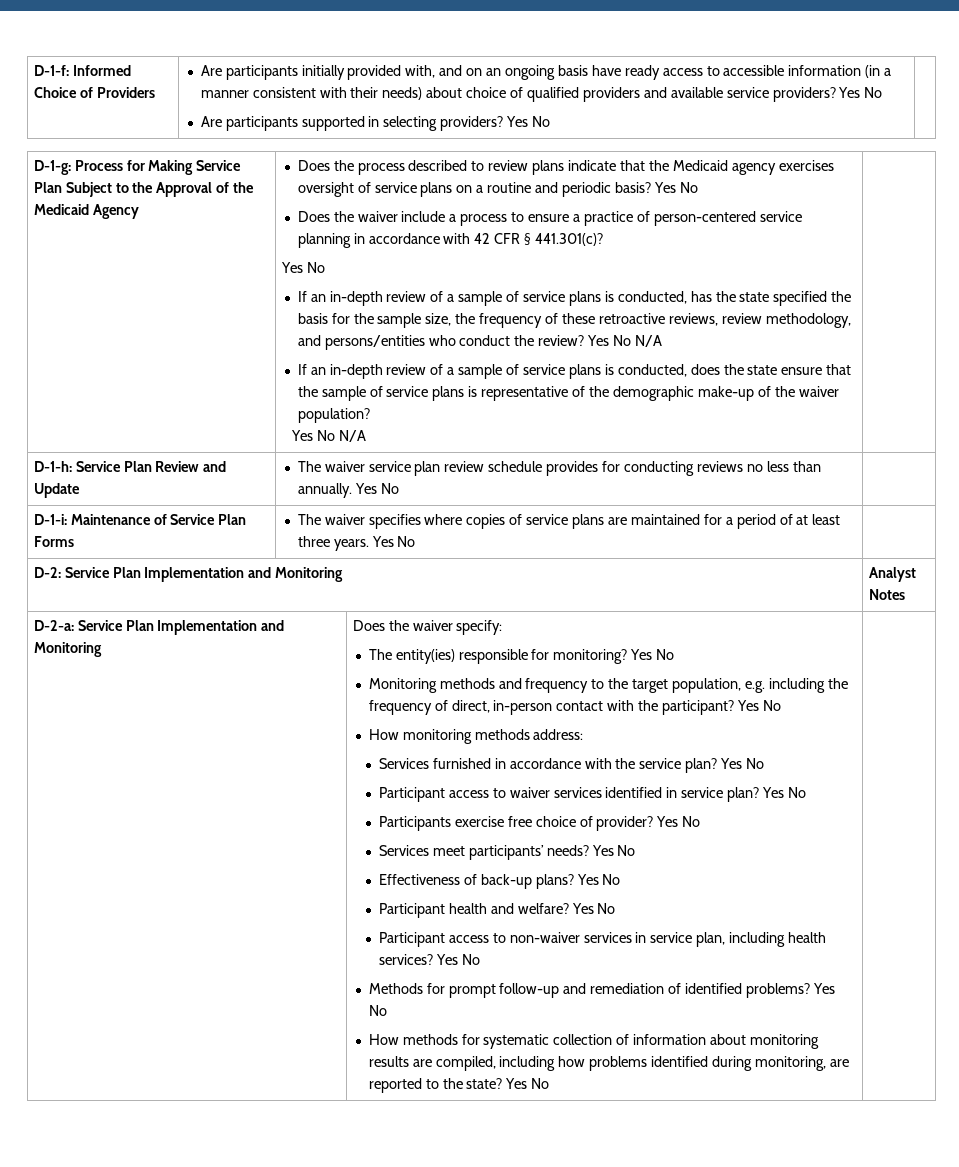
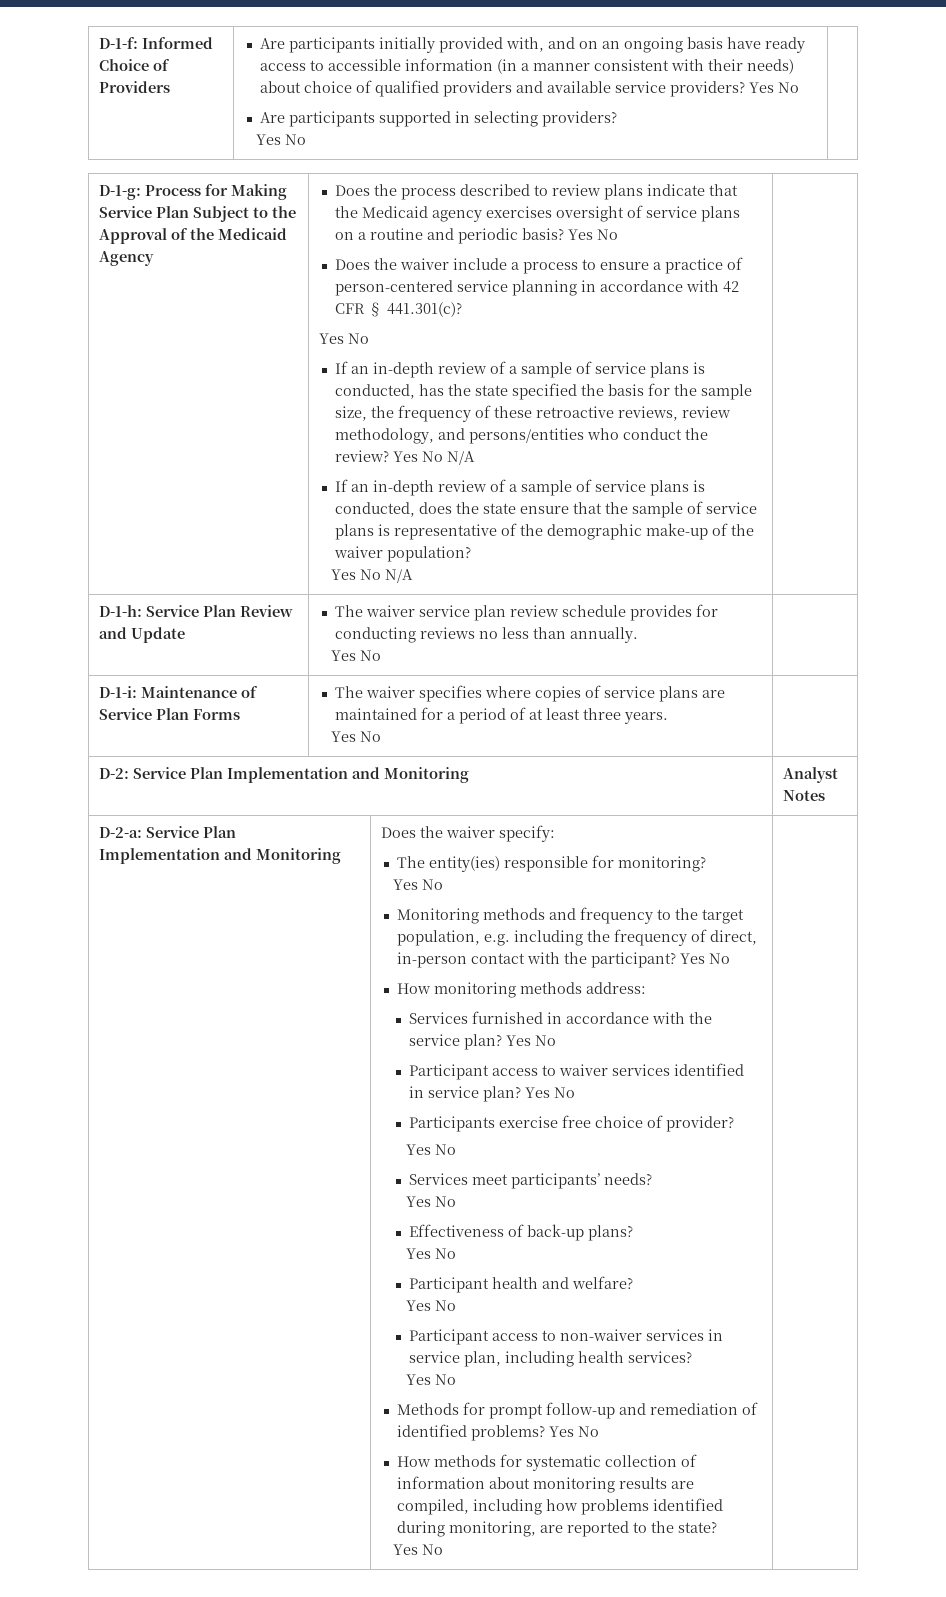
(504, 123) none -> (617, 119) //
(352, 490) none -> (638, 635) //
(369, 545) none -> (668, 718) //
(628, 656) none -> (706, 864) //
(654, 823) none -> (735, 1124) //
(589, 850) none -> (653, 1179) //
(574, 881) none -> (634, 1233) //
(569, 908) none -> (634, 1282) //
(433, 959) none -> (693, 1357) //
(503, 1083) none -> (717, 1527) //

